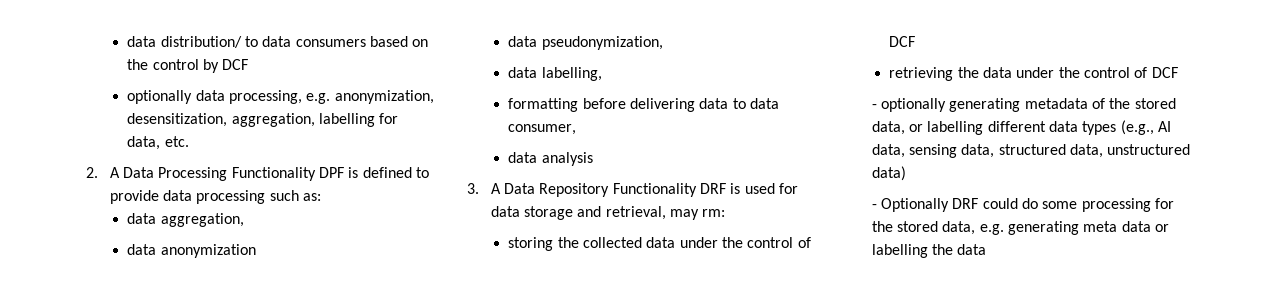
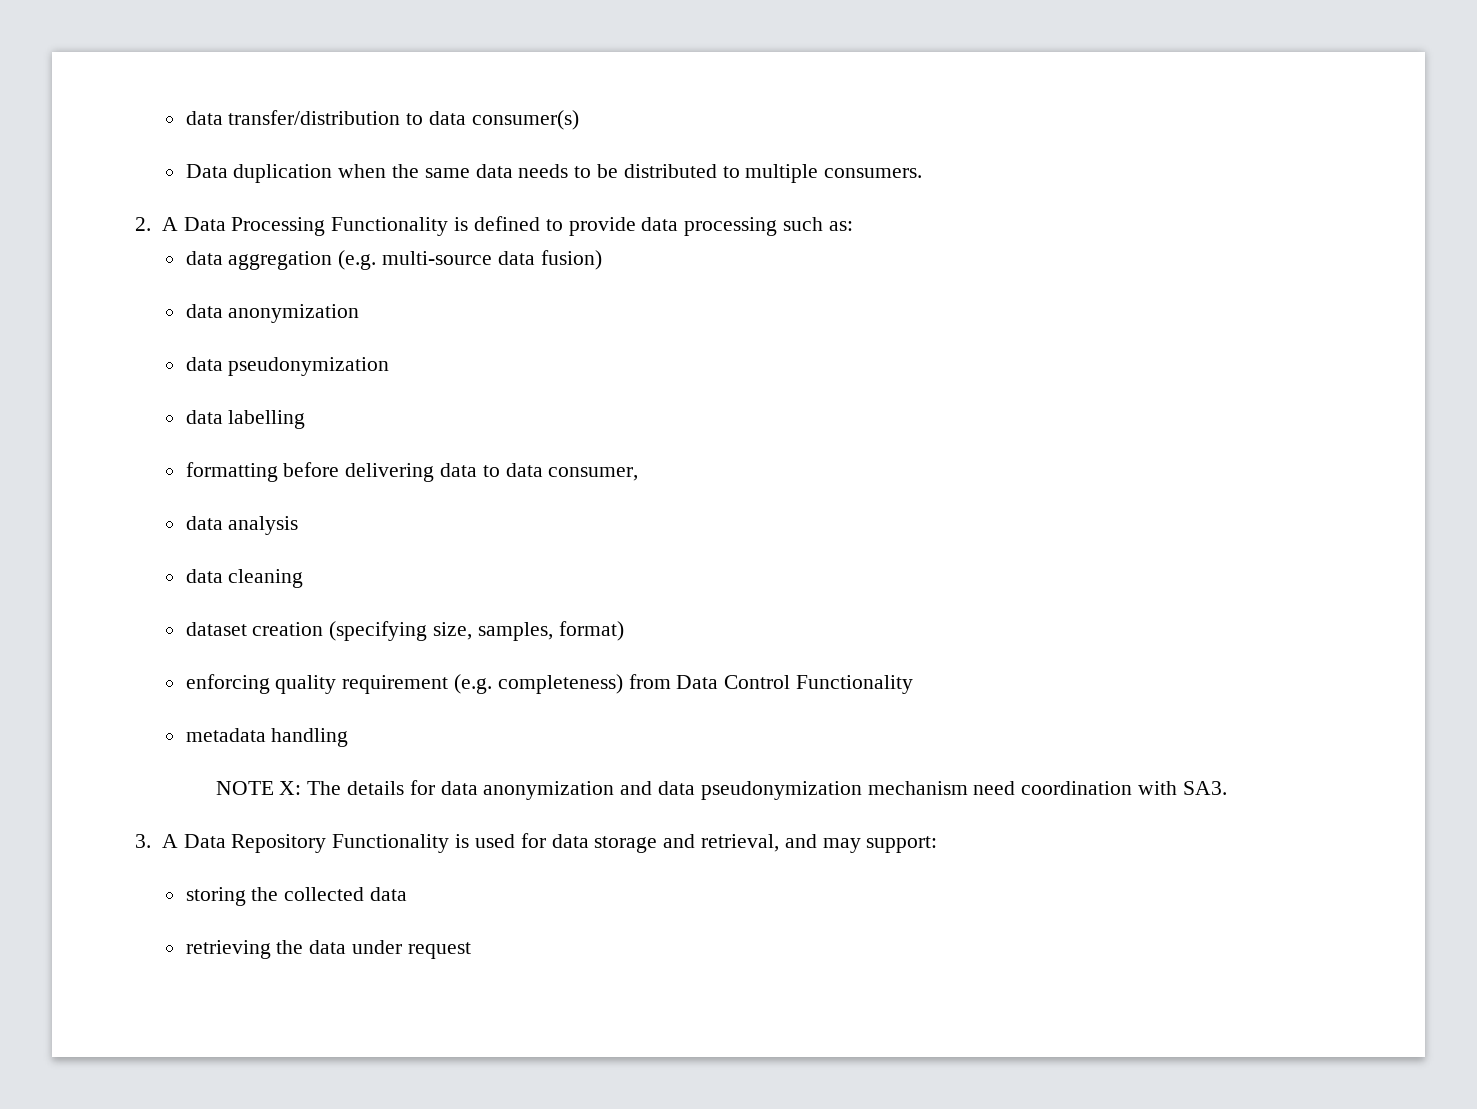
[127,36,429,48] [127,59,249,73] [127,90,434,104] [127,113,399,127] [127,136,189,150] data distribution/ to data consumers based on the control by DCF // optionally data processing, e.g. anonymization, desensitization, aggregation, labelling for data, etc. -> [185,110,579,130] [185,164,923,183] data transfer/distribution to data consumer(s) // Data duplication when the same data needs to be distributed to multiple consumers.
[318,167,344,178] DPF -> (449, 226) none
[160,213,244,227] aggregation, -> [228,250,602,270] aggregation (e.g. multi-source data fusion)
[541,36,663,50] [508,67,602,81] pseudonymization, // data labelling, -> [228,357,390,376] [185,410,306,429] pseudonymization // data labelling
(593, 159) none -> [185,569,304,588] [185,621,624,641] [185,674,913,694] [185,728,349,747] [215,780,1227,800] // data cleaning // dataset creation (specifying size, samples, format) // enforcing quality requirement (e.g. completeness) from Data Control Functionality // metadata handling // NOTE X: The details for data anonymization and data pseudonymization mechanism need coordination with SA3.
[699,183,726,194] DRF -> (450, 843) none
[669,209,726,220] may rm: -> [784,834,938,853] and may support:
[679,237,811,248] [889,36,916,47] under the control of DCF -> (407, 894) none
[1058,67,1178,78] [871,98,1176,112] [871,120,1171,135] [871,144,1191,158] [871,166,906,181] [871,198,1174,212] [871,221,1169,235] [871,244,987,258] the control of DCF // - optionally generating metadata of the stored data, or labelling different data types (e.g., AI data, sensing data, structured data, unstructured data) // - Optionally DRF could do some processing for the stored data, e.g. generating meta data or labelling the data -> [407,942,471,959] request

